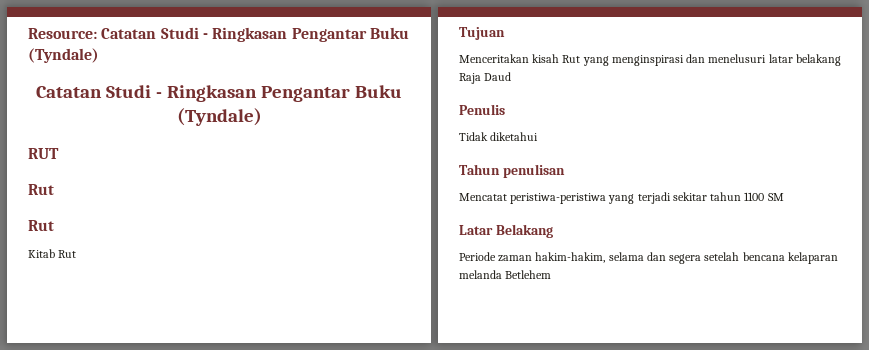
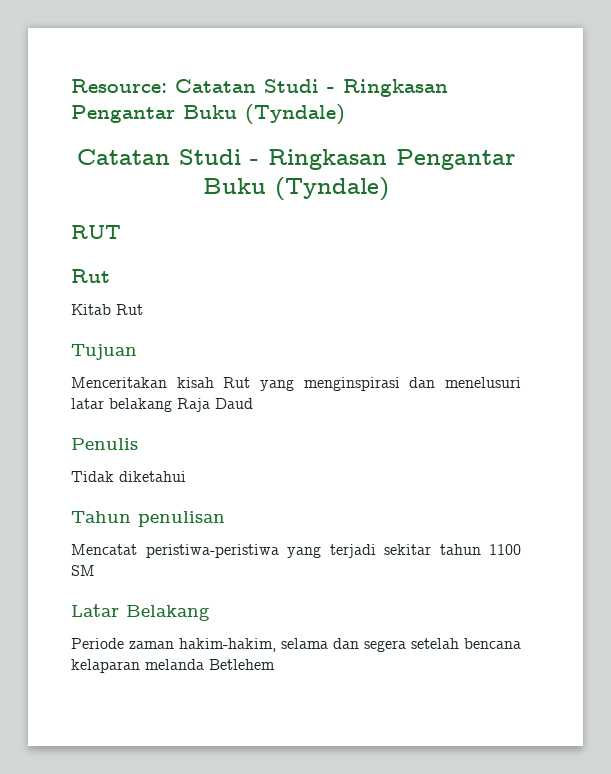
[28,220,54,231] // Rut -> (110, 276) none

